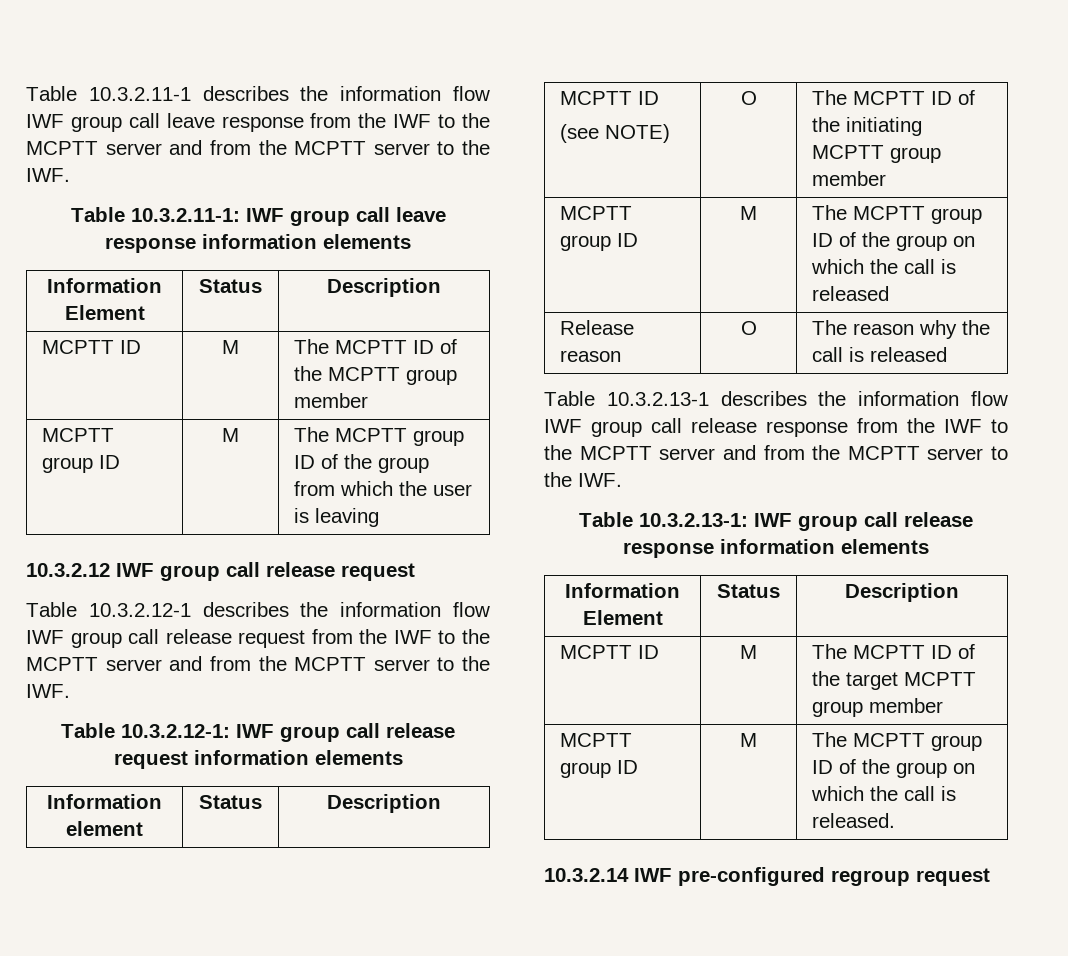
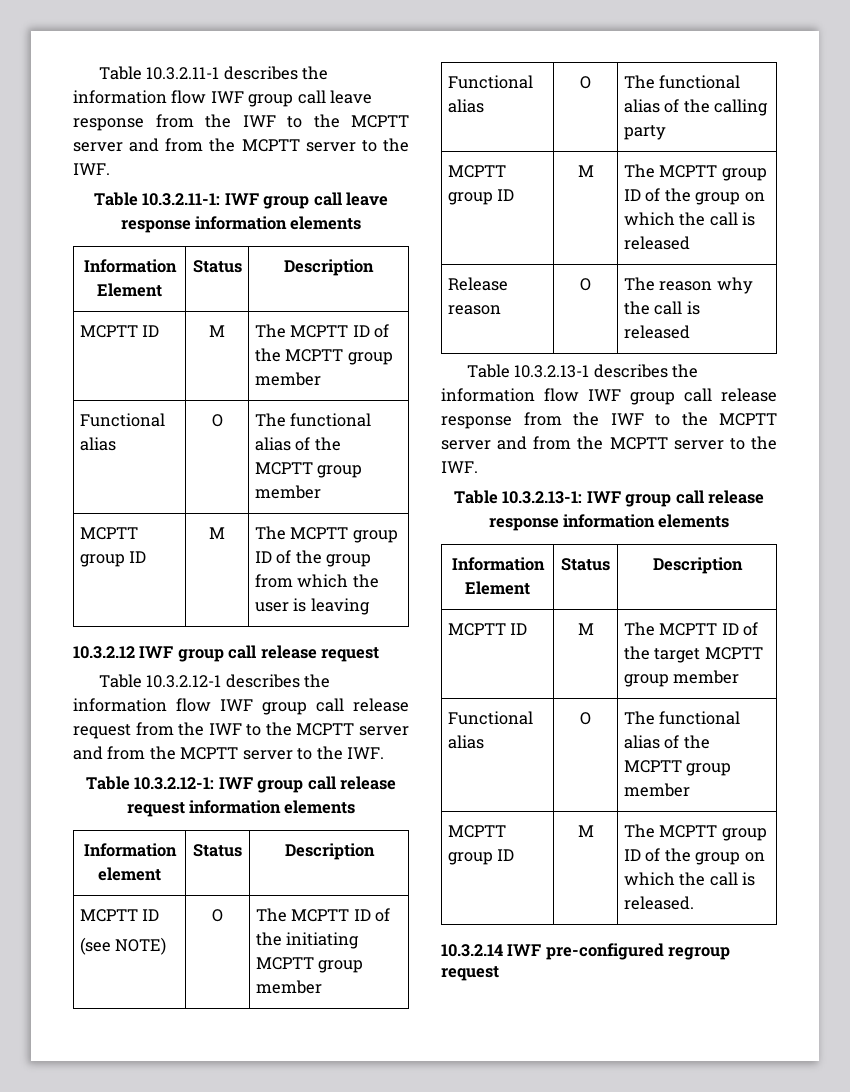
(369, 400) none -> [79,413,165,427] [79,437,116,451] [211,414,223,427] [254,413,372,427] [254,437,341,451] [254,462,363,478] [254,485,321,499] // Functional alias | O | The functional alias of the MCPTT group member
(887, 178) none -> [447,75,533,89] [447,99,484,113] [580,76,591,89] [623,75,741,89] [623,99,769,116] [623,125,666,140] // Functional alias | O | The functional alias of the calling party
(944, 705) none -> [447,711,533,725] [447,735,484,749] [580,712,591,725] [623,711,741,725] [623,735,710,749] [623,760,732,776] [623,783,690,797] // Functional alias | O | The functional alias of the MCPTT group member

